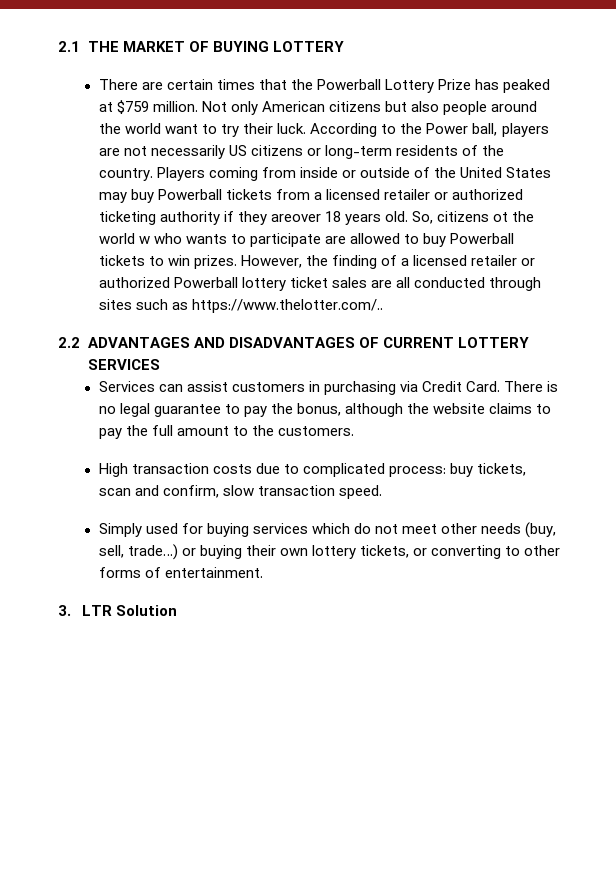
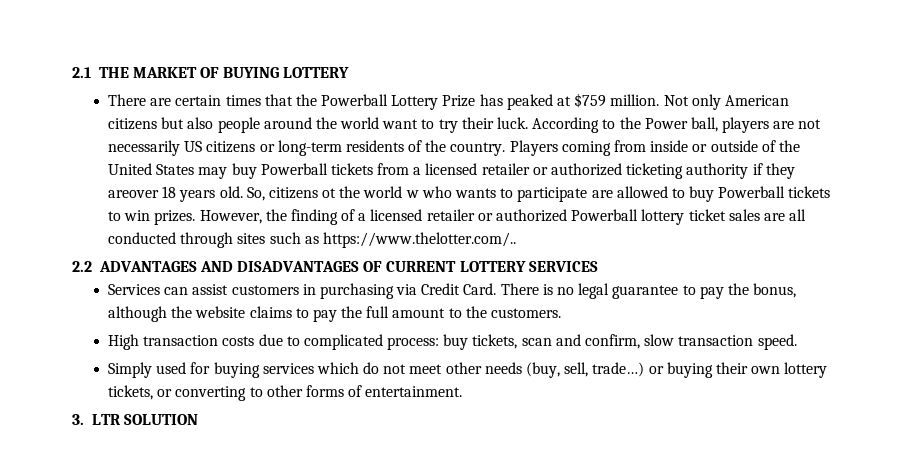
[116,605,178,616] Solution -> [123,414,198,425] SOLUTION

